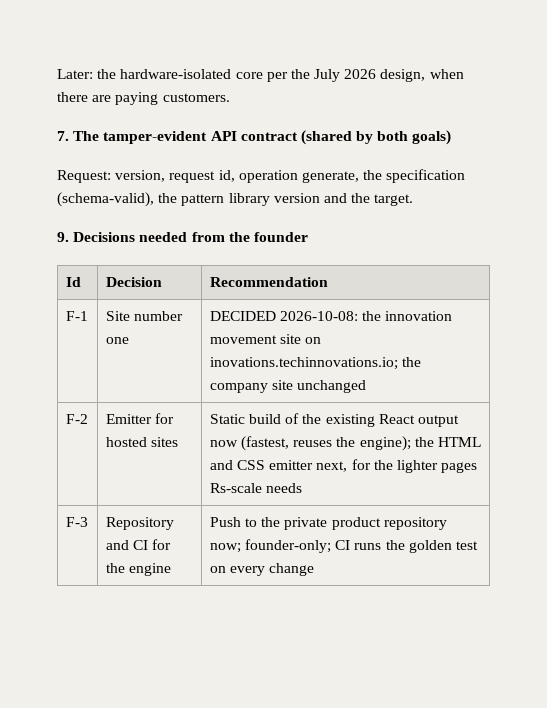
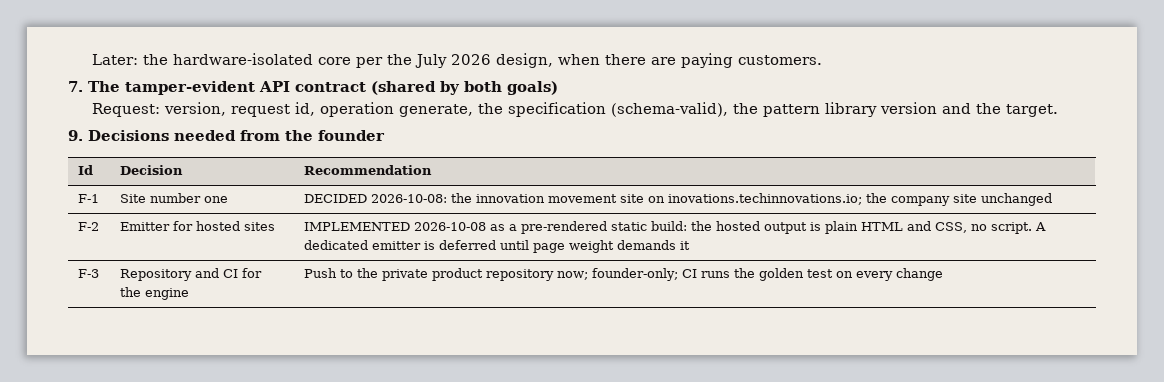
[209,413,459,427] [209,436,481,451] [209,459,478,473] [209,483,302,493] Static build of the existing React output now (fastest, reuses the engine); the HTML and CSS emitter next, for the lighter pages Rs-scale needs -> [304,221,1047,234] [304,240,691,253] IMPLEMENTED 2026-10-08 as a pre-rendered static build: the hosted output is plain HTML and CSS, no script. A dedicated emitter is deferred until page weight demands it

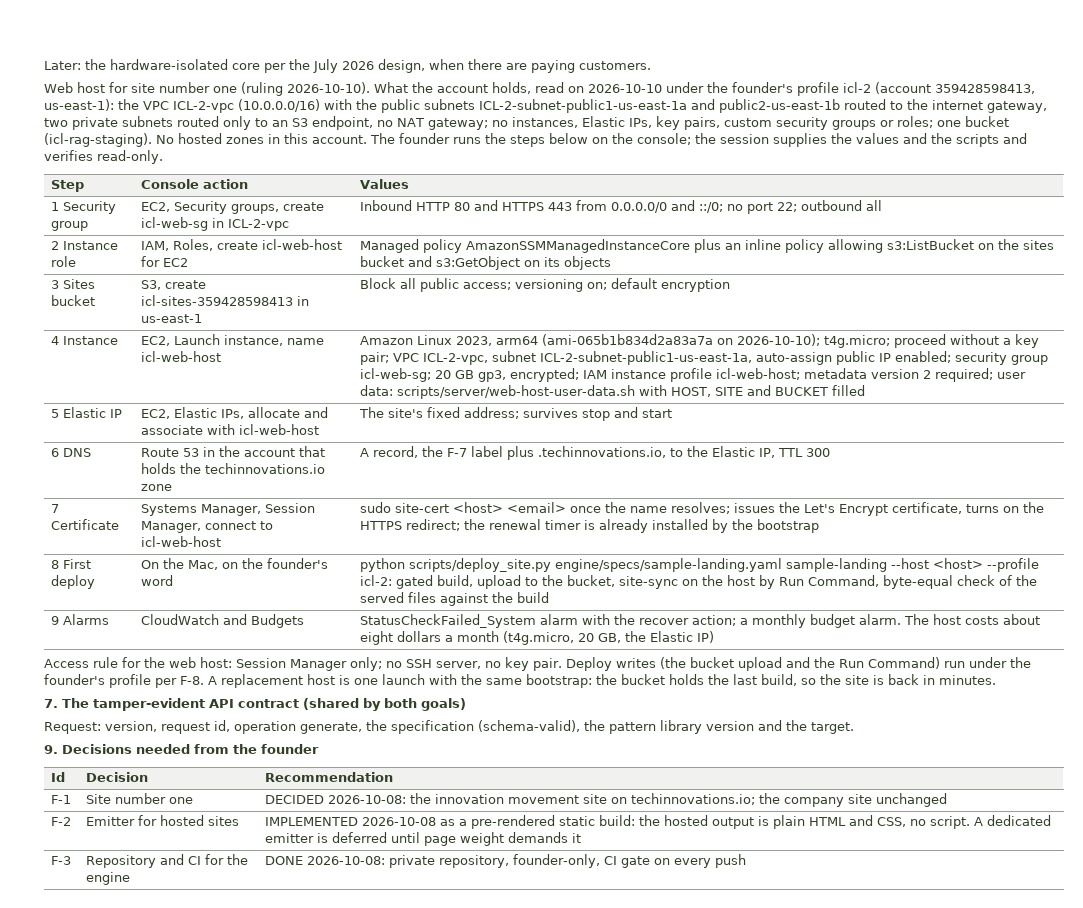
(823, 60) none -> [44,82,1035,96] [44,99,1047,113] [44,116,1009,130] [44,133,1027,147] [44,150,163,164] [51,180,85,192] [141,179,249,189] [360,179,410,189] [51,201,117,214] [51,221,89,231] [141,201,325,214] [141,217,290,231] [360,200,883,214] [51,241,119,250] [51,256,77,267] [141,239,343,251] [141,256,189,267] [360,239,1055,253] [360,256,612,270] [51,279,96,289] [51,295,96,306] [141,280,207,290] [141,295,310,306] [141,314,203,323] [360,278,731,292] [51,336,119,345] [141,334,325,346] [141,351,222,362] [360,334,1040,348] [360,351,1049,365] [360,368,1027,382] [360,385,866,399] [51,407,123,418] [141,407,329,419] [141,424,320,435] [359,407,673,421] [51,448,92,457] [141,446,326,457] [141,463,326,474] [141,484,173,491] [360,446,831,460] [51,504,60,513] [51,519,120,530] [141,503,316,516] [141,521,274,533] [141,536,222,547] [360,502,1045,516] [360,519,820,533] [51,559,92,569] [51,575,96,589] [141,558,329,570] [141,575,174,586] [360,558,1040,572] [360,575,1038,589] [360,592,550,606] [51,614,110,625] [141,614,305,628] [360,614,1040,628] [360,631,715,645] [44,657,1031,671] [44,674,996,688] // Web host for site number one (ruling 2026-10-10). What the account holds, read on 2026-10-10 under the founder's profile icl-2 (account 359428598413, us-east-1): the VPC ICL-2-vpc (10.0.0.0/16) with the public subnets ICL-2-subnet-public1-us-east-1a and public2-us-east-1b routed to the internet gateway, two private subnets routed only to an S3 endpoint, no NAT gateway; no instances, Elastic IPs, key pairs, custom security groups or roles; one bucket (icl-rag-staging). No hosted zones in this account. The founder runs the steps below on the console; the session supplies the values and the scripts and verifies read-only. // Step | Console action | Values // 1 Security group | EC2, Security groups, create icl-web-sg in ICL-2-vpc | Inbound HTTP 80 and HTTPS 443 from 0.0.0.0/0 and ::/0; no port 22; outbound all // 2 Instance role | IAM, Roles, create icl-web-host for EC2 | Managed policy AmazonSSMManagedInstanceCore plus an inline policy allowing s3:ListBucket on the sites bucket and s3:GetObject on its objects // 3 Sites bucket | S3, create icl-sites-359428598413 in us-east-1 | Block all public access; versioning on; default encryption // 4 Instance | EC2, Launch instance, name icl-web-host | Amazon Linux 2023, arm64 (ami-065b1b834d2a83a7a on 2026-10-10); t4g.micro; proceed without a key pair; VPC ICL-2-vpc, subnet ICL-2-subnet-public1-us-east-1a, auto-assign public IP enabled; security group icl-web-sg; 20 GB gp3, encrypted; IAM instance profile icl-web-host; metadata version 2 required; user data: scripts/server/web-host-user-data.sh with HOST, SITE and BUCKET filled // 5 Elastic IP | EC2, Elastic IPs, allocate and associate with icl-web-host | The site's fixed address; survives stop and start // 6 DNS | Route 53 in the account that holds the techinnovations.io zone | A record, the F-7 label plus .techinnovations.io, to the Elastic IP, TTL 300 // 7 Certificate | Systems Manager, Session Manager, connect to icl-web-host | sudo site-cert <host> <email> once the name resolves; issues the Let's Encrypt certificate, turns on the HTTPS redirect; the renewal timer is already installed by the bootstrap // 8 First deploy | On the Mac, on the founder's word | python scripts/deploy_site.py engine/specs/sample-landing.yaml sample-landing --host <host> --profile icl-2: gated build, upload to the bucket, site-sync on the host by Run Command, byte-equal check of the served files against the build // 9 Alarms | CloudWatch and Budgets | StatusCheckFailed_System alarm with the recover action; a monthly budget alarm. The host costs about eight dollars a month (t4g.micro, 20 GB, the Elastic IP) // Access rule for the web host: Session Manager only; no SSH server, no key pair. Deploy writes (the bucket upload and the Run Command) run under the founder's profile per F-8. A replacement host is one launch with the same bootstrap: the bucket holds the last build, so the site is back in minutes.
[668,193,863,205] inovations.techinnovations.io; -> [631,793,756,805] techinnovations.io;
[304,268,834,281] Push to the private product repository now; founder-only; CI runs the golden test -> [265,854,651,868] DONE 2026-10-08: private repository, founder-only, CI gate
[896,268,944,281] change -> [715,854,747,868] push

